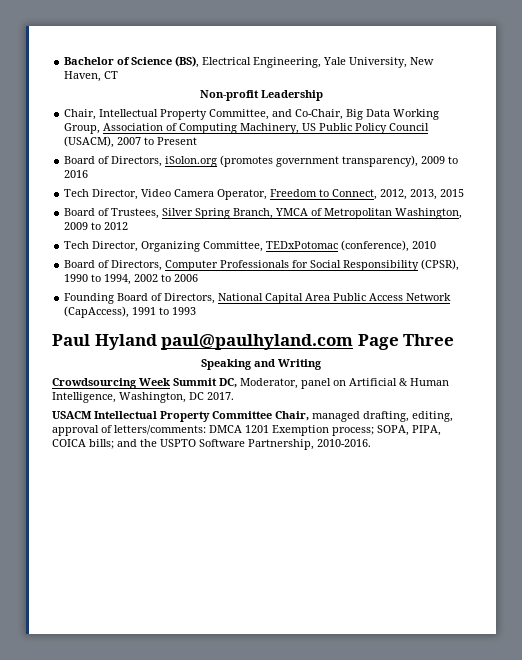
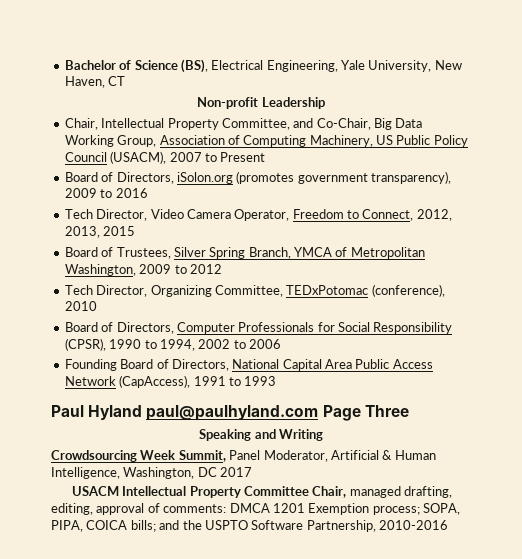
[173,378,346,389] Summit DC, Moderator, panel on -> [178,450,328,462] Summit, Panel Moderator,
[207,392,234,400] 2017. -> [220,467,253,477] 2017
[114,425,206,435] letters/comments: -> [163,504,227,513] comments:
[317,439,371,447] 2010-2016. -> [379,520,448,530] 2010-2016

